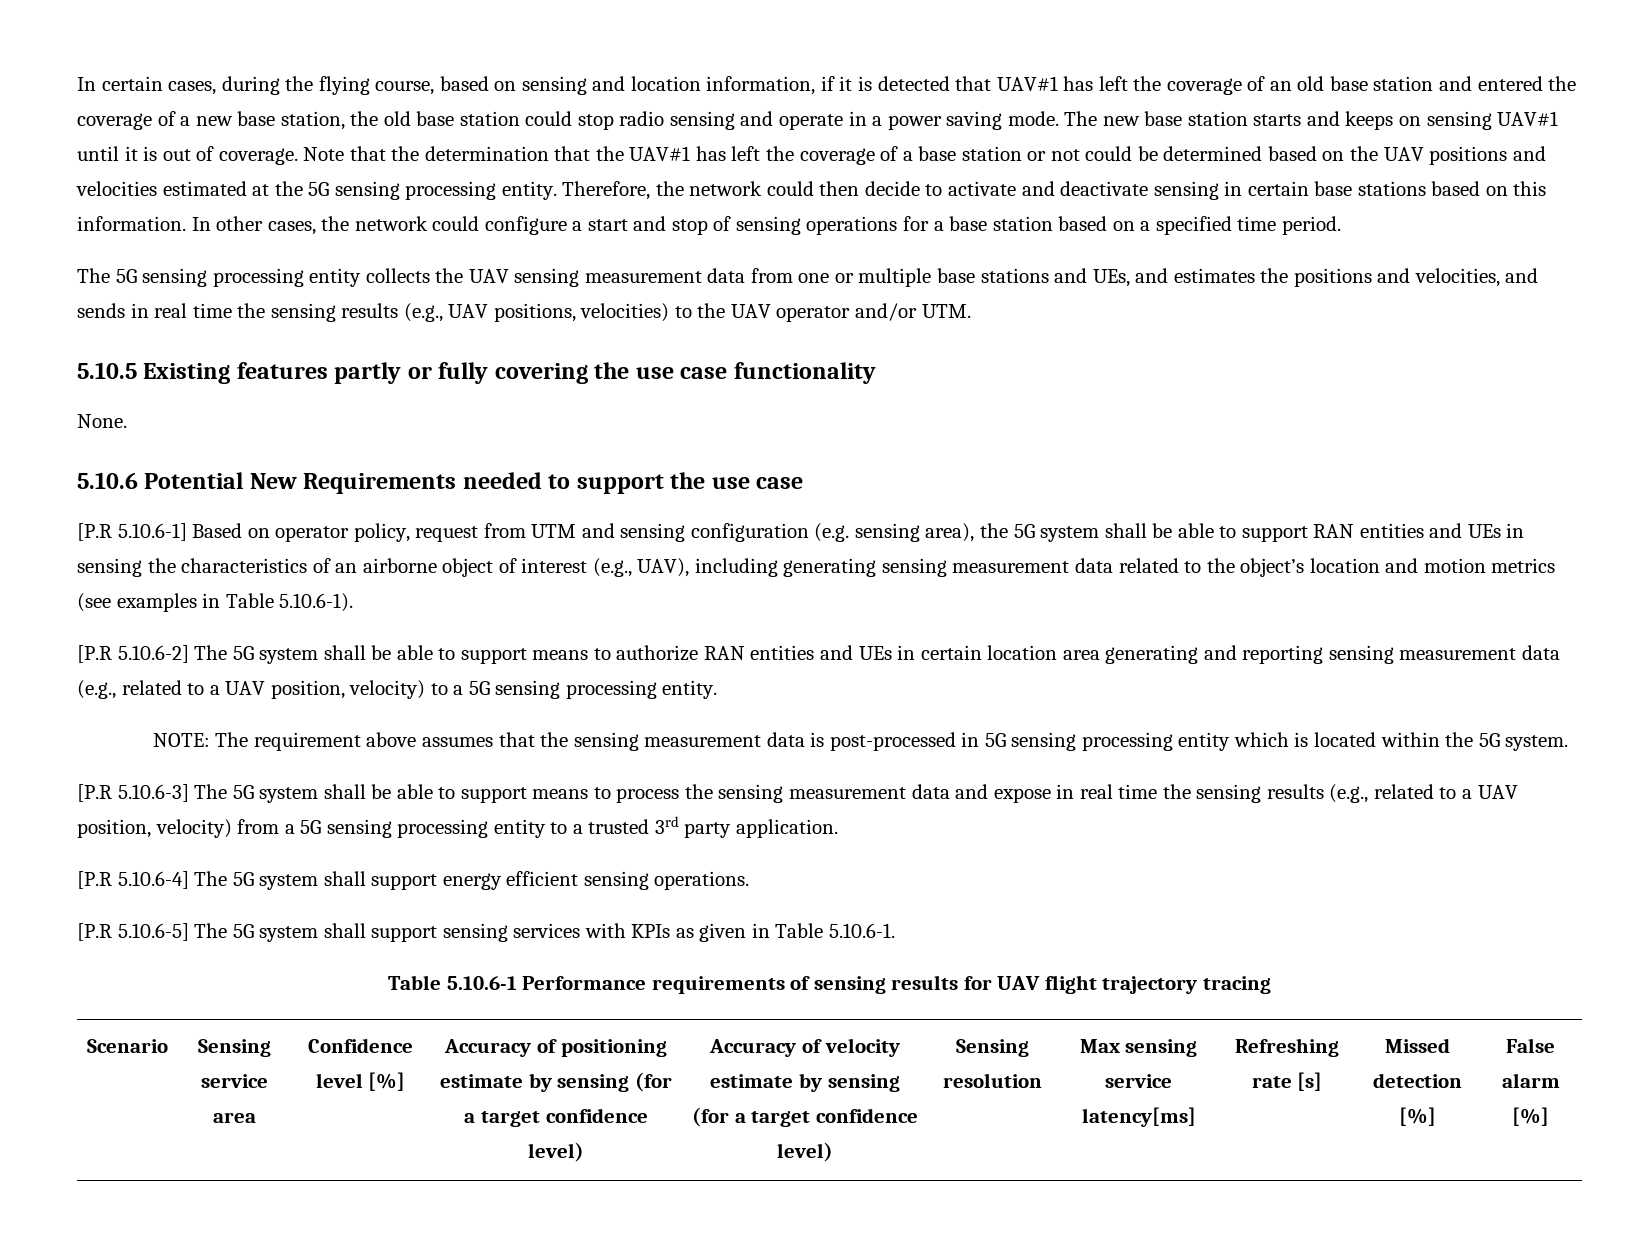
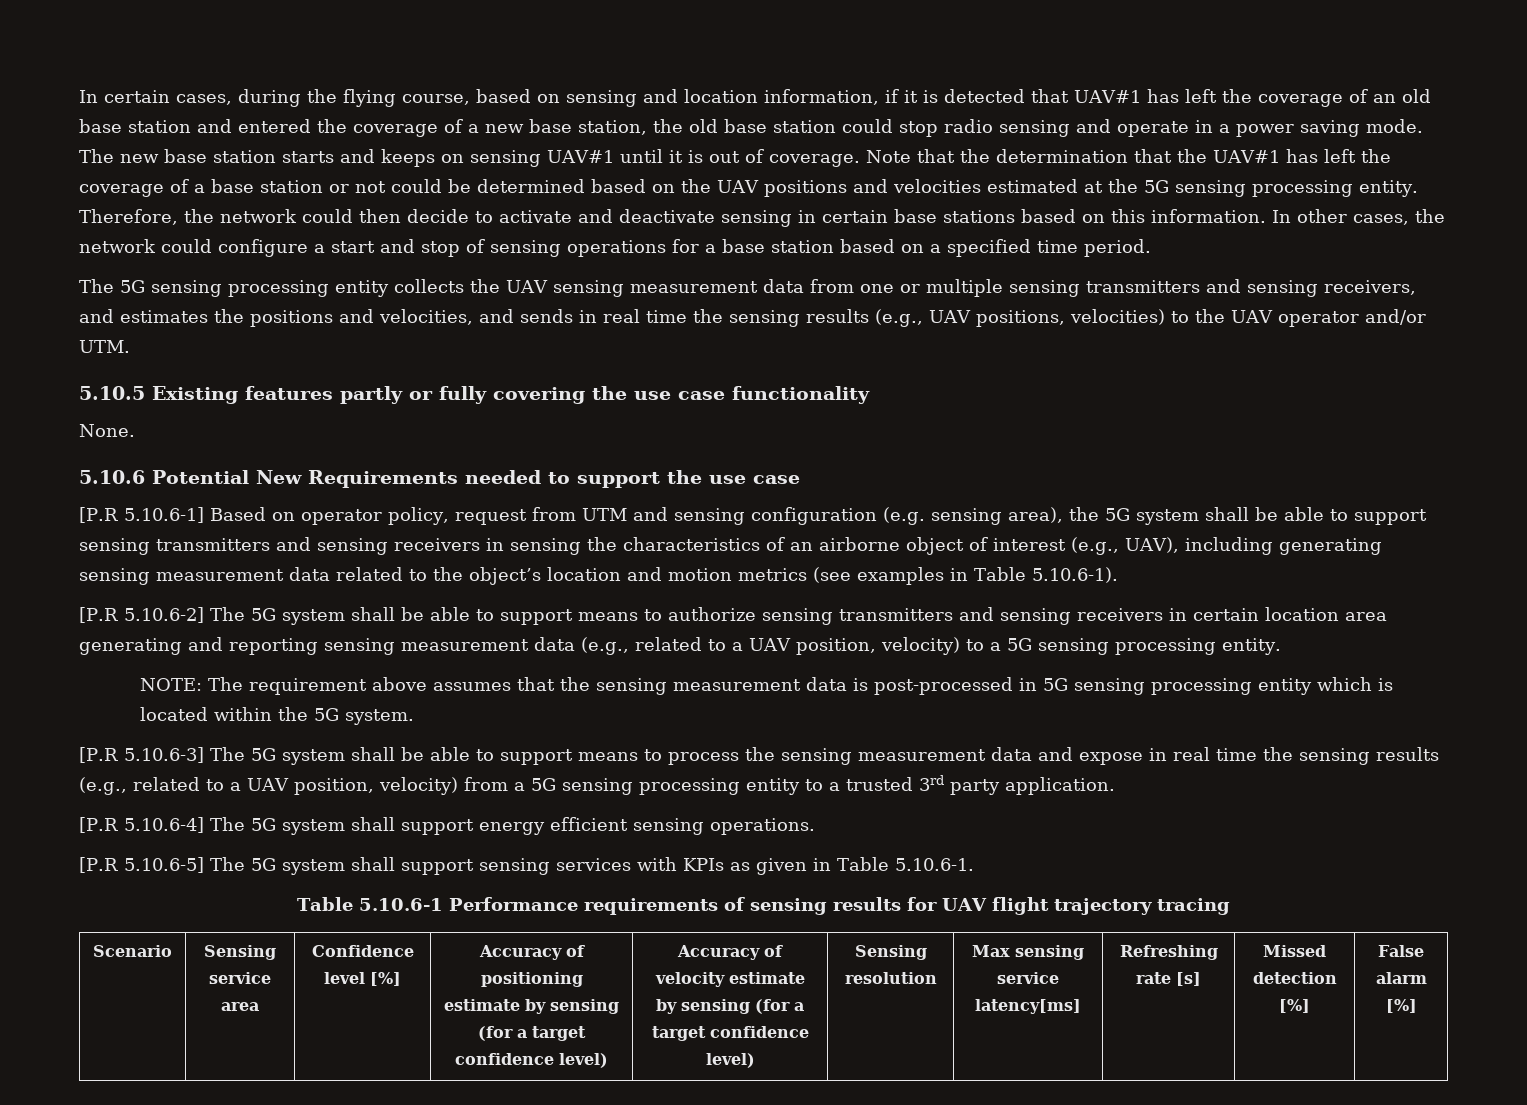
[937,268,1130,287] base stations and UEs, -> [1008,279,1416,297] sensing transmitters and sensing receivers,
[1313,523,1501,538] RAN entities and UEs -> [79,537,480,555] sensing transmitters and sensing receivers
[703,645,892,660] RAN entities and UEs -> [761,607,1163,625] sensing transmitters and sensing receivers

